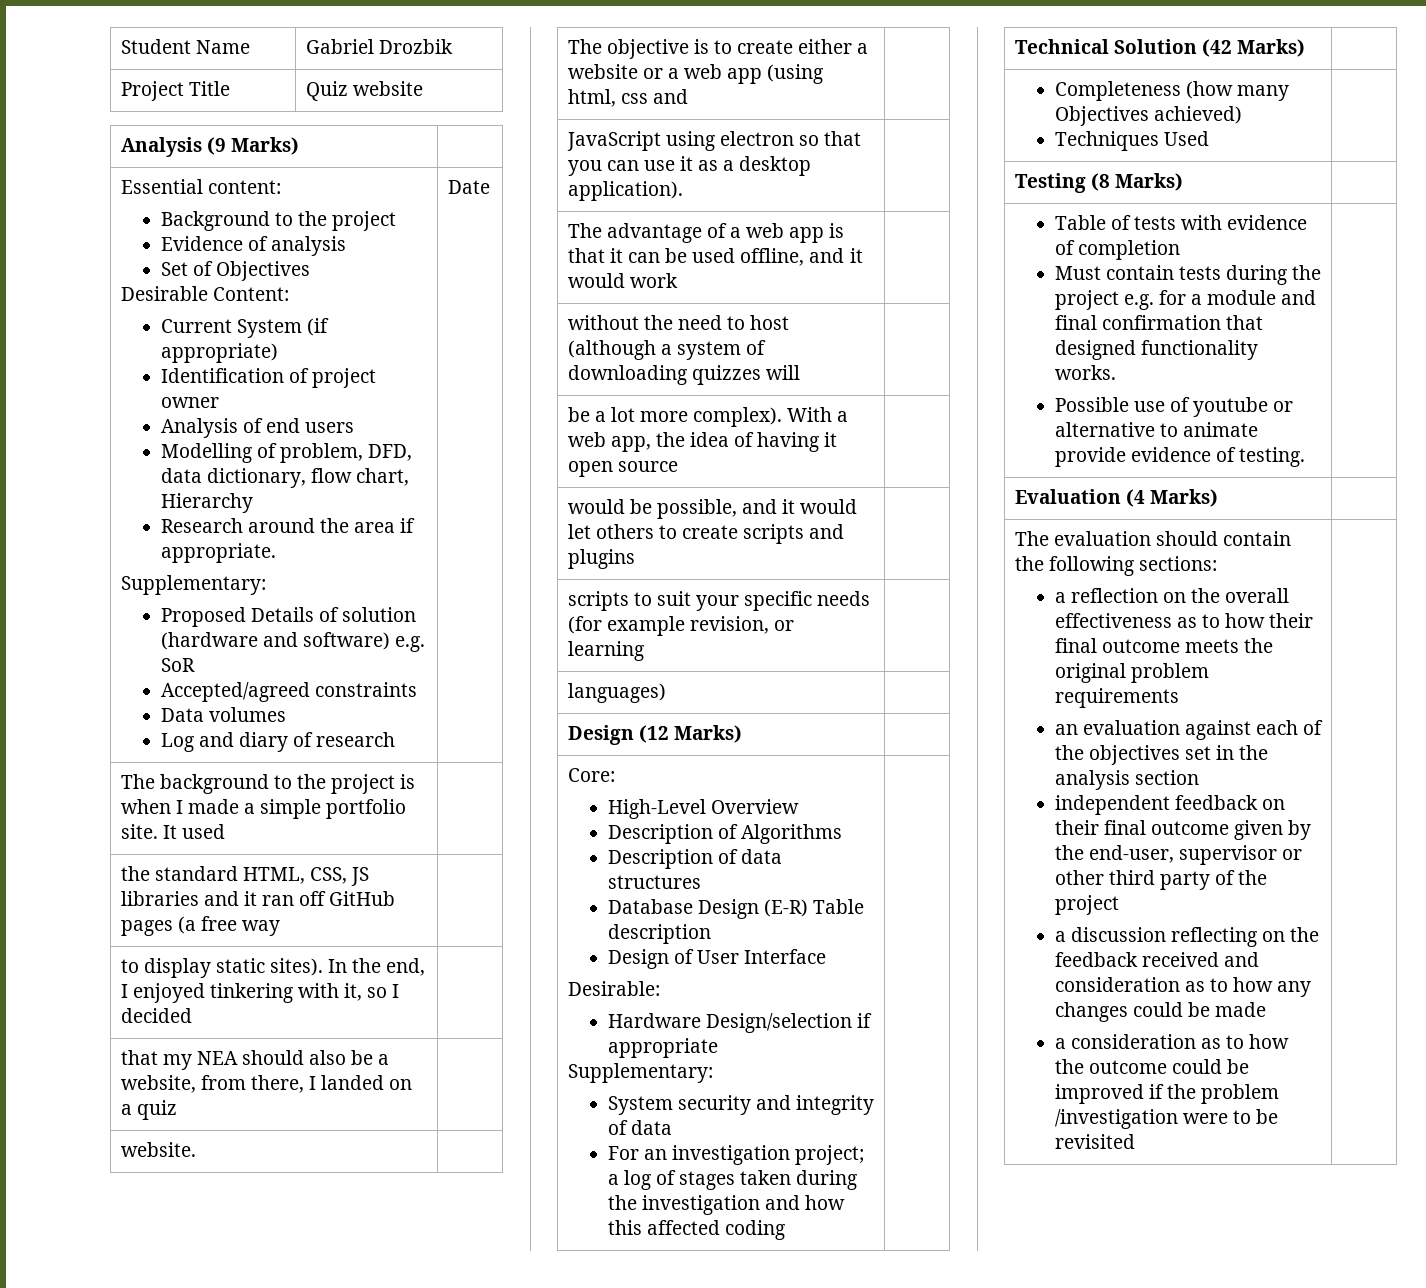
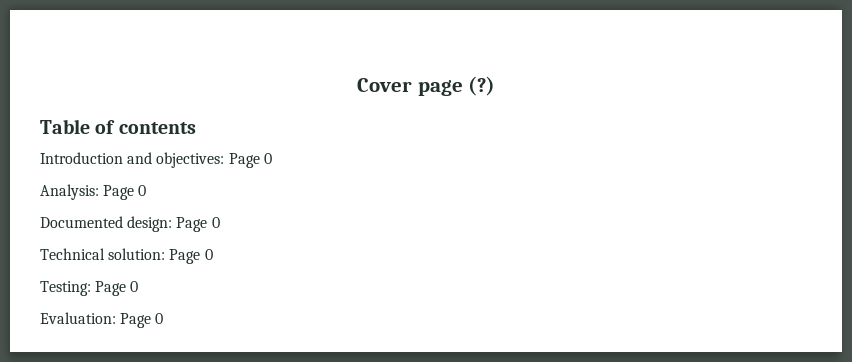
[120,39,250,54] [305,39,453,54] [120,81,230,101] [305,81,423,101] [120,137,299,157] [120,179,281,194] [160,211,396,231] [160,236,346,256] [160,261,310,281] [120,286,289,301] [160,318,329,338] [160,343,278,363] [160,368,376,388] [160,397,219,408] [160,418,354,438] [160,443,412,463] [160,468,409,488] [160,493,253,513] [160,518,416,533] [160,543,276,563] [120,575,266,595] [160,607,416,627] [160,632,425,652] [160,658,195,672] [160,682,417,702] [160,707,286,722] [160,732,396,752] [447,180,490,194] [120,774,416,794] [120,799,407,819] [120,824,225,839] [120,866,370,886] [120,891,396,906] [120,916,280,936] [120,958,426,978] [120,983,400,1003] [120,1008,192,1023] [120,1050,390,1070] [120,1075,413,1093] [120,1100,177,1120] [120,1142,196,1157] [567,39,869,59] [567,64,824,84] [567,89,688,107] [566,131,862,151] [567,156,812,176] [567,181,683,201] [567,223,845,243] [567,248,863,266] [567,273,678,288] [567,315,790,330] [567,340,766,360] [567,365,800,385] [567,407,849,427] [567,432,838,452] [567,461,678,477] [567,499,858,519] [567,524,845,544] [567,549,635,569] [567,591,871,611] [567,616,794,636] [567,641,644,661] [567,683,666,703] [567,725,742,745] [567,768,615,782] [607,799,799,819] [607,824,842,844] [607,849,782,869] [607,875,701,889] [607,899,864,919] [607,924,711,944] [607,949,826,969] [567,981,660,996] [607,1013,872,1033] [607,1038,718,1058] [567,1063,713,1083] [607,1095,874,1115] [607,1120,672,1135] [607,1145,864,1165] [607,1170,858,1190] [607,1195,845,1215] [607,1220,785,1240] [1014,39,1305,57] [1054,81,1289,101] [1054,106,1242,126] [1054,131,1209,151] [1014,173,1183,193] [1054,215,1308,230] [1054,240,1180,260] [1054,265,1322,285] [1054,290,1317,310] [1054,315,1263,330] [1054,340,1258,360] [1054,365,1116,380] [1054,397,1294,417] [1054,422,1258,437] [1054,447,1305,467] [1014,489,1218,507] [1014,531,1291,546] [1014,556,1217,576] [1054,588,1290,603] [1054,613,1314,628] [1054,638,1273,653] [1054,663,1209,683] [1054,688,1179,708] [1054,720,1324,740] [1054,745,1269,765] [1054,770,1199,790] [1054,795,1285,815] [1054,820,1312,840] [1054,845,1302,865] [1054,870,1268,890] [1054,895,1119,915] [1054,927,1320,947] [1054,952,1259,967] [1054,977,1312,997] [1054,1002,1266,1022] [1054,1034,1290,1049] [1054,1059,1249,1074] [1054,1084,1279,1104] [1054,1109,1278,1129] [1054,1134,1135,1149] Student Name | Gabriel Drozbik // Project Title | Quiz website // Analysis (9 Marks) | // Essential content: // Background to the project // Evidence of analysis // Set of Objectives // Desirable Content: // Current System (if appropriate) // Identification of project owner // Analysis of end users // Modelling of problem, DFD, data dictionary, flow chart, Hierarchy // Research around the area if appropriate. // Supplementary: // Proposed Details of solution (hardware and software) e.g. SoR // Accepted/agreed constraints // Data volumes // Log and diary of research | Date // The background to the project is when I made a simple portfolio site. It used | // the standard HTML, CSS, JS libraries and it ran off GitHub pages (a free way | // to display static sites). In the end, I enjoyed tinkering with it, so I decided | // that my NEA should also be a website, from there, I landed on a quiz | // website. | // The objective is to create either a website or a web app (using html, css and | // JavaScript using electron so that you can use it as a desktop application). | // The advantage of a web app is that it can be used offline, and it would work | // without the need to host (although a system of downloading quizzes will | // be a lot more complex). With a web app, the idea of having it open source | // would be possible, and it would let others to create scripts and plugins | // scripts to suit your specific needs (for example revision, or learning | // languages) | // Design (12 Marks) | // Core: // High-Level Overview // Description of Algorithms // Description of data structures // Database Design (E-R) Table description // Design of User Interface // Desirable: // Hardware Design/selection if appropriate // Supplementary: // System security and integrity of data // For an investigation project; a log of stages taken during the investigation and how this affected coding | // Technical Solution (42 Marks) | // Completeness (how many Objectives achieved) // Techniques Used | // Testing (8 Marks) | // Table of tests with evidence of completion // Must contain tests during the project e.g. for a module and final confirmation that designed functionality works. // Possible use of youtube or alternative to animate provide evidence of testing. | // Evaluation (4 Marks) | // The evaluation should contain the following sections: // a reflection on the overall effectiveness as to how their final outcome meets the original problem requirements // an evaluation against each of the objectives set in the analysis section // independent feedback on their final outcome given by the end-user, supervisor or other third party of the project // a discussion reflecting on the feedback received and consideration as to how any changes could be made // a consideration as to how the outcome could be improved if the problem /investigation were to be revisited | -> [356,76,496,96] [40,119,196,134] [40,152,272,168] [40,184,147,200] [40,216,220,232] [40,248,213,264] [40,281,139,296] [40,312,164,328] Cover page (?) // Table of contents // Introduction and objectives: Page 0 // Analysis: Page 0 // Documented design: Page 0 // Technical solution: Page 0 // Testing: Page 0 // Evaluation: Page 0

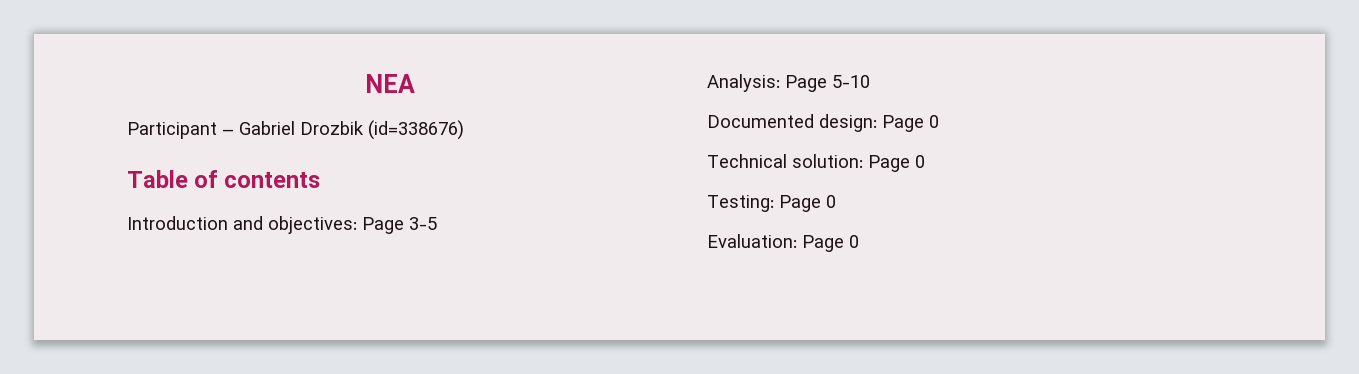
[356,76,496,96] Cover page (?) -> [364,74,415,93] [127,120,464,140] NEA // Participant – Gabriel Drozbik (id=338676)
[263,153,272,164] 0 -> [409,217,437,230] 3-5
[138,185,147,196] 0 -> [832,75,870,88] 5-10

